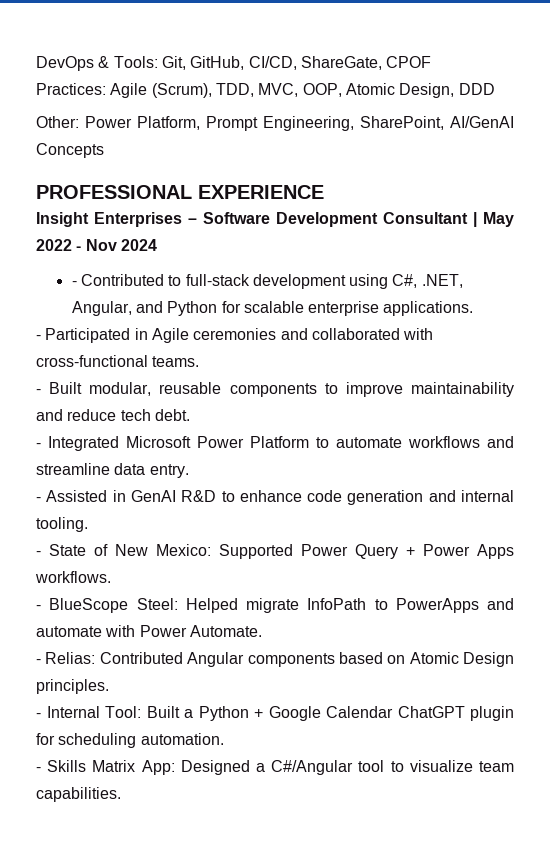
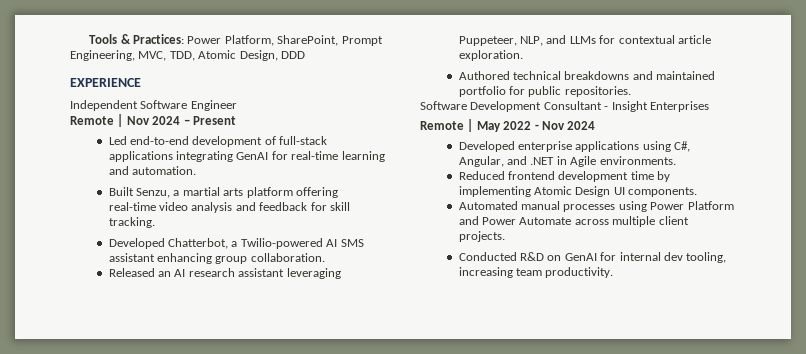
[36,56,432,71] [36,83,495,98] [36,116,514,131] [36,143,104,158] [36,185,324,199] [36,212,468,227] DevOps & Tools: Git, GitHub, CI/CD, ShareGate, CPOF // Practices: Agile (Scrum), TDD, MVC, OOP, Atomic Design, DDD // Other: Power Platform, Prompt Engineering, SharePoint, AI/GenAI Concepts // PROFESSIONAL EXPERIENCE // Insight Enterprises – Software Development Consultant -> [89,34,383,46] [70,50,305,61] [70,78,141,87] [70,100,237,111] [70,114,236,127] [108,136,328,147] [108,151,385,162] [108,166,197,175] [108,187,338,198] [108,202,350,213] [108,217,155,228] [108,238,364,249] [108,253,325,264] [108,268,341,279] [458,35,711,46] [458,50,523,61] [458,71,716,80] [458,86,631,97] [420,101,709,112] [420,121,464,130] Tools & Practices: Power Platform, SharePoint, Prompt Engineering, MVC, TDD, Atomic Design, DDD // EXPERIENCE // Independent Software Engineer // Remote | Nov 2024 – Present // Led end-to-end development of full-stack applications integrating GenAI for real-time learning and automation. // Built Senzu, a martial arts platform offering real-time video analysis and feedback for skill tracking. // Developed Chatterbot, a Twilio-powered AI SMS assistant enhancing group collaboration. // Released an AI research assistant leveraging Puppeteer, NLP, and LLMs for contextual article exploration. // Authored technical breakdowns and maintained portfolio for public repositories. // Software Development Consultant - Insight Enterprises // Remote
[71,274,346,289] - Contributed to full-stack development -> [458,141,640,152] Developed enterprise applications
[421,274,463,288] .NET, -> (691, 146) none
[167,301,474,316] [36,328,434,343] [36,355,200,367] [36,382,514,397] [36,409,190,421] [36,436,514,451] [36,463,189,478] [36,490,514,505] [36,517,88,532] [36,544,514,559] [35,571,111,583] [36,598,514,613] [36,625,262,637] [36,652,514,667] [36,679,109,694] [36,706,514,721] [36,733,224,748] [36,760,514,775] [36,787,121,802] Python for scalable enterprise applications. // - Participated in Agile ceremonies and collaborated with cross-functional teams. // - Built modular, reusable components to improve maintainability and reduce tech debt. // - Integrated Microsoft Power Platform to automate workflows and streamline data entry. // - Assisted in GenAI R&D to enhance code generation and internal tooling. // - State of New Mexico: Supported Power Query + Power Apps workflows. // - BlueScope Steel: Helped migrate InfoPath to PowerApps and automate with Power Automate. // - Relias: Contributed Angular components based on Atomic Design principles. // - Internal Tool: Built a Python + Google Calendar ChatGPT plugin for scheduling automation. // - Skills Matrix App: Designed a C#/Angular tool to visualize team capabilities. -> [530,156,676,167] [458,171,671,182] [458,186,698,197] [458,201,734,212] [458,216,689,227] [458,231,505,242] [458,252,727,263] [458,267,614,278] .NET in Agile environments. // Reduced frontend development time by implementing Atomic Design UI components. // Automated manual processes using Power Platform and Power Automate across multiple client projects. // Conducted R&D on GenAI for internal dev tooling, increasing team productivity.

